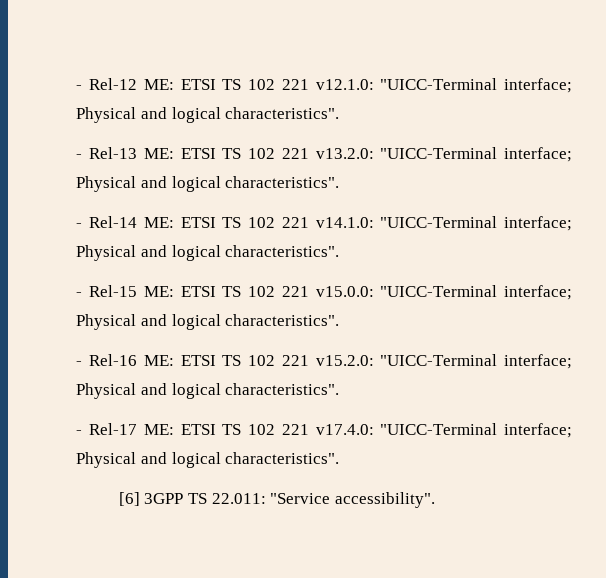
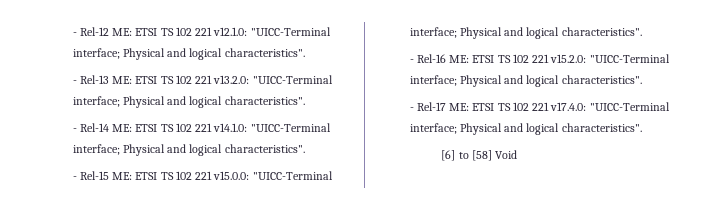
[144,492,435,508] 3GPP TS 22.011: "Service accessibility". -> [458,150,518,161] to [58] Void

